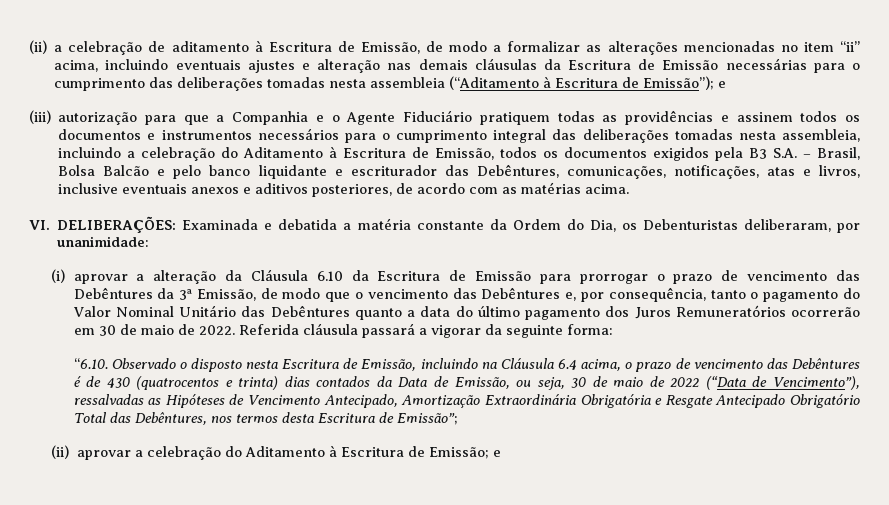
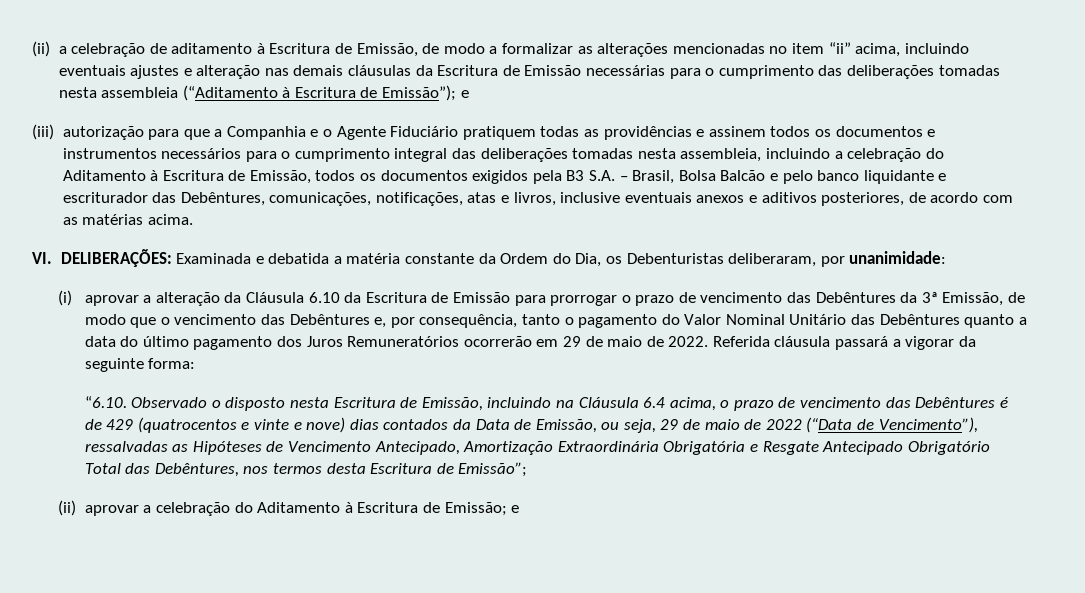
[98,325,116,336] 30 -> [562,336,581,347] 29
[106,377,130,388] 430 -> [106,419,134,430] 429
[238,376,279,390] trinta) -> [253,417,346,433] vinte e nove)
[571,377,587,388] 30 -> [660,419,679,430] 29

